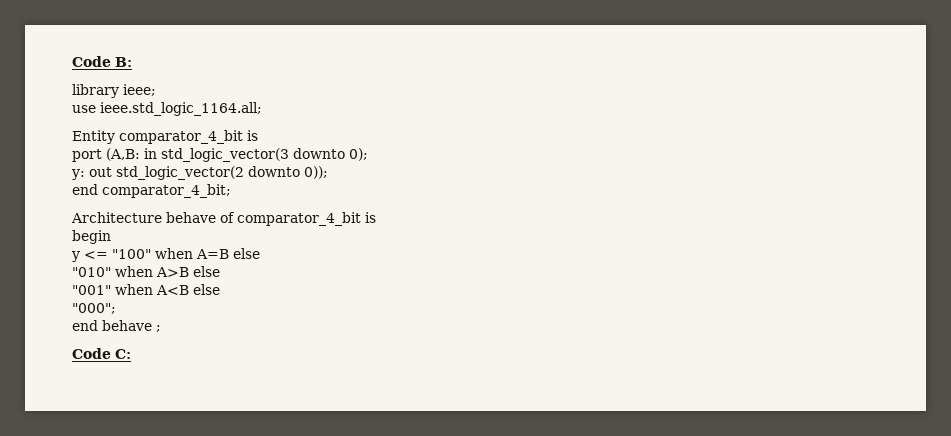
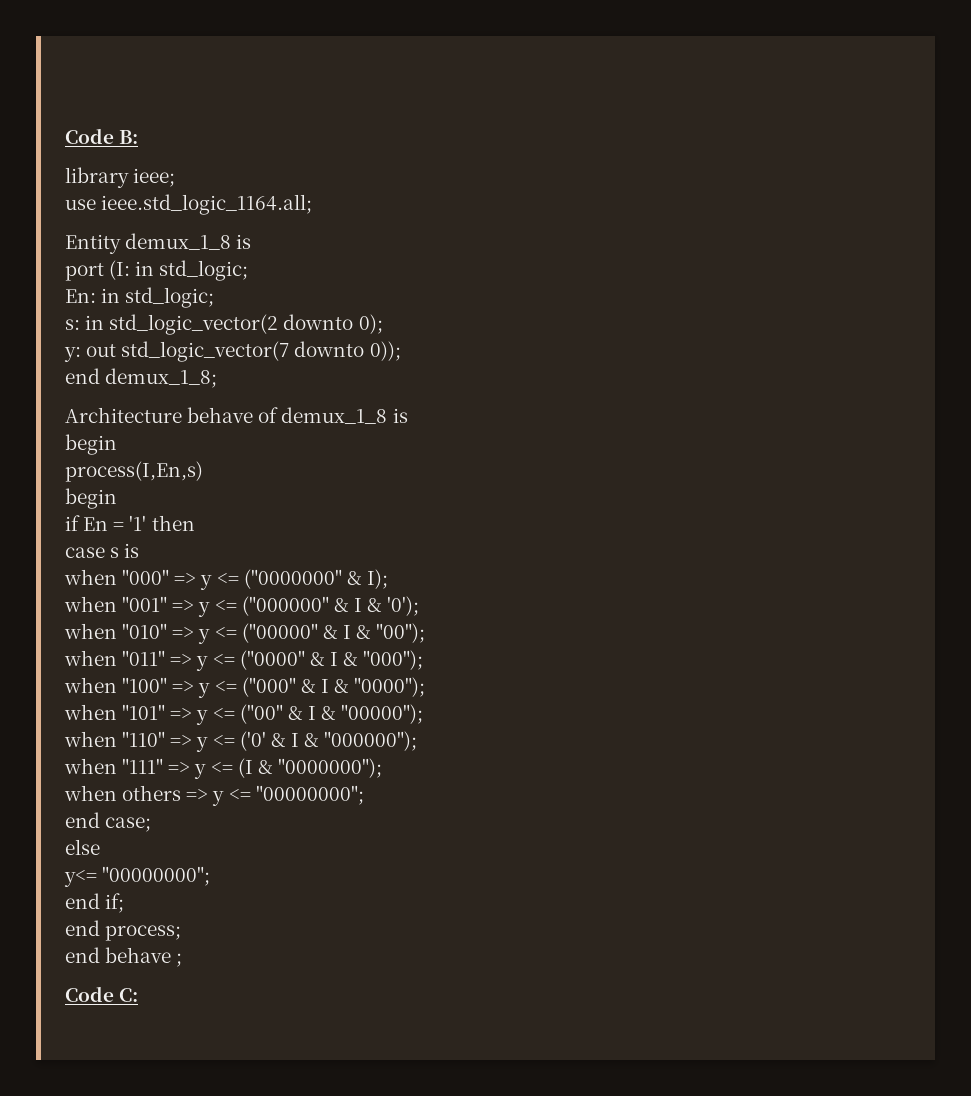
[119,130,243,144] comparator_4_bit -> [125,233,232,250] demux_1_8
[106,148,289,162] (A,B: in std_logic_vector(3 -> [109,260,249,281] [65,287,215,308] [65,314,279,335] (I: in std_logic; // En: in std_logic; // s: in std_logic_vector(2
[116,166,244,180] std_logic_vector(2 -> [121,341,290,362] std_logic_vector(7
[102,184,231,198] comparator_4_bit; -> [105,368,218,388] demux_1_8;
[237,212,361,226] comparator_4_bit -> [281,407,388,424] demux_1_8
[71,248,260,262] [72,266,220,277] [72,284,220,295] [72,303,116,314] y <= "100" when A=B else // "010" when A>B else // "001" when A<B else // "000"; -> [65,461,203,482] [65,488,117,509] [65,515,195,531] [65,543,140,558] [64,569,388,590] [64,596,420,617] [64,623,426,644] [64,650,424,671] [64,677,426,698] [64,704,424,725] [64,731,418,752] [64,758,382,779] [64,785,364,806] [65,812,152,832] [65,839,100,855] [64,866,211,887] [65,893,125,913] [65,920,182,941] process(I,En,s) // begin // if En = '1' then // case s is // when "000" => y <= ("0000000" & I); // when "001" => y <= ("000000" & I & '0'); // when "010" => y <= ("00000" & I & "00"); // when "011" => y <= ("0000" & I & "000"); // when "100" => y <= ("000" & I & "0000"); // when "101" => y <= ("00" & I & "00000"); // when "110" => y <= ('0' & I & "000000"); // when "111" => y <= (I & "0000000"); // when others => y <= "00000000"; // end case; // else // y<= "00000000"; // end if; // end process;

